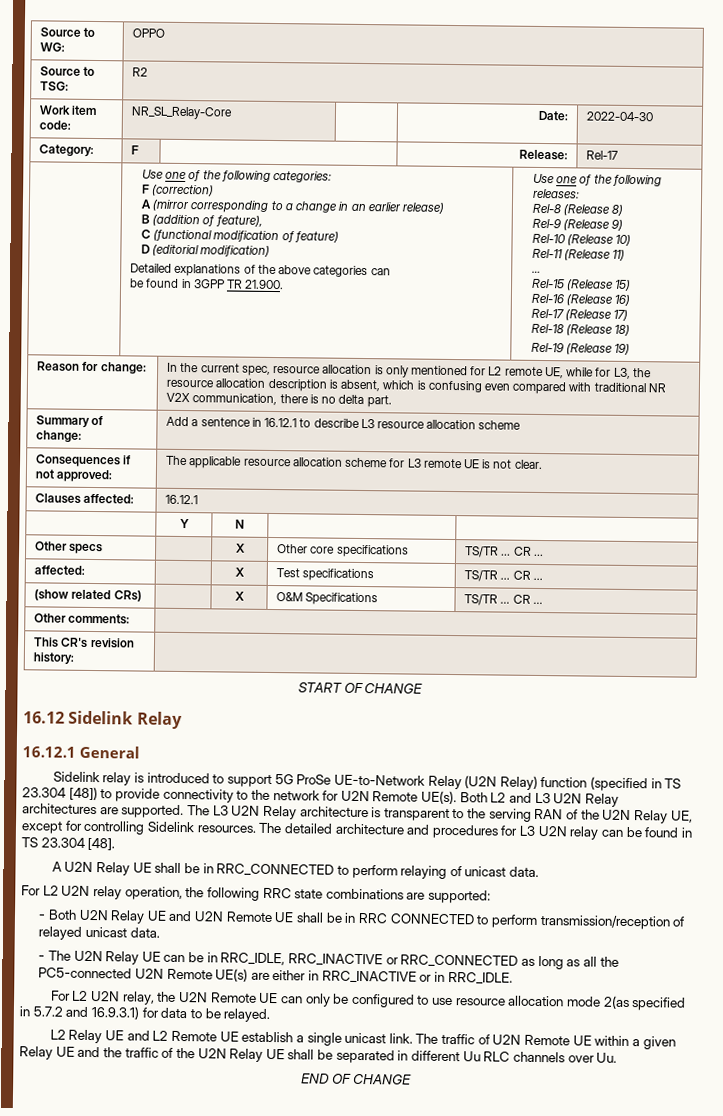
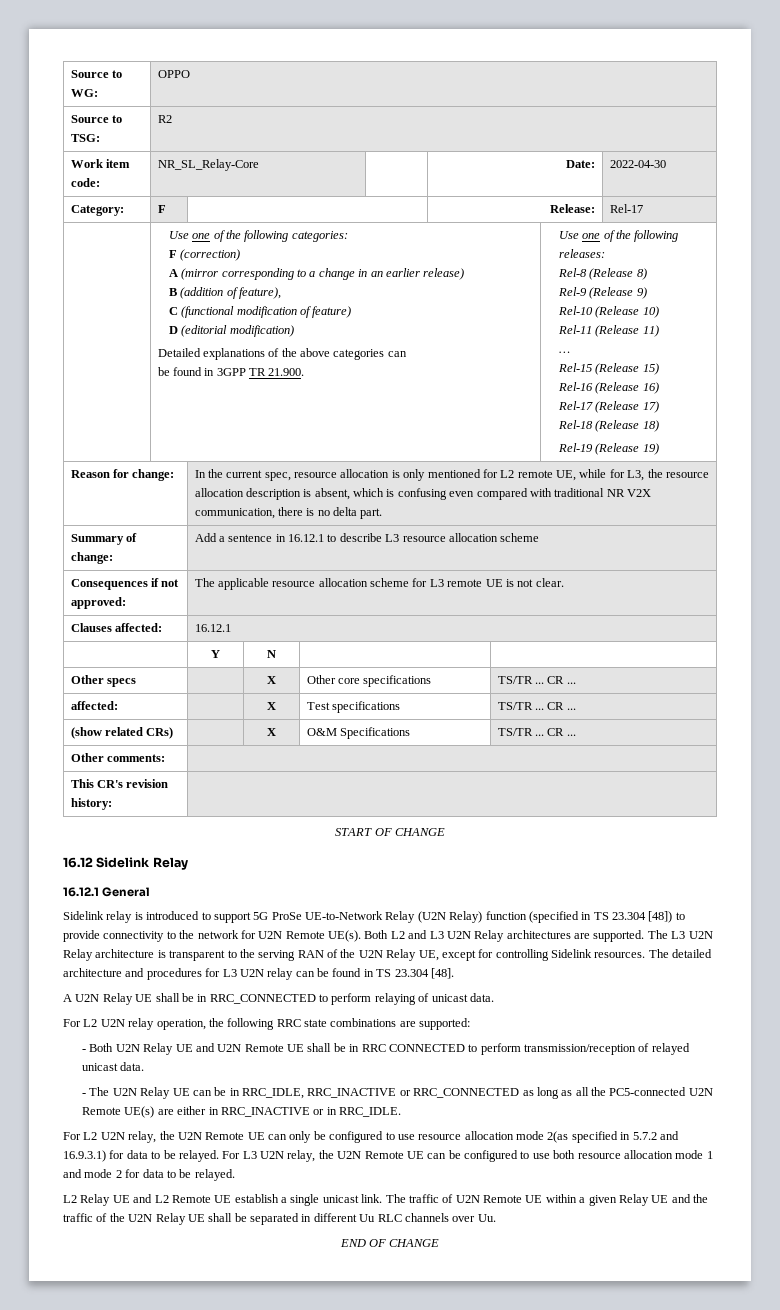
(271, 1015) none -> [222,1150,713,1162] [63,1169,235,1181] For L3 U2N relay, the U2N Remote UE can be configured to use both resource allocation mode 1 and mode 2 for data to be relayed.

